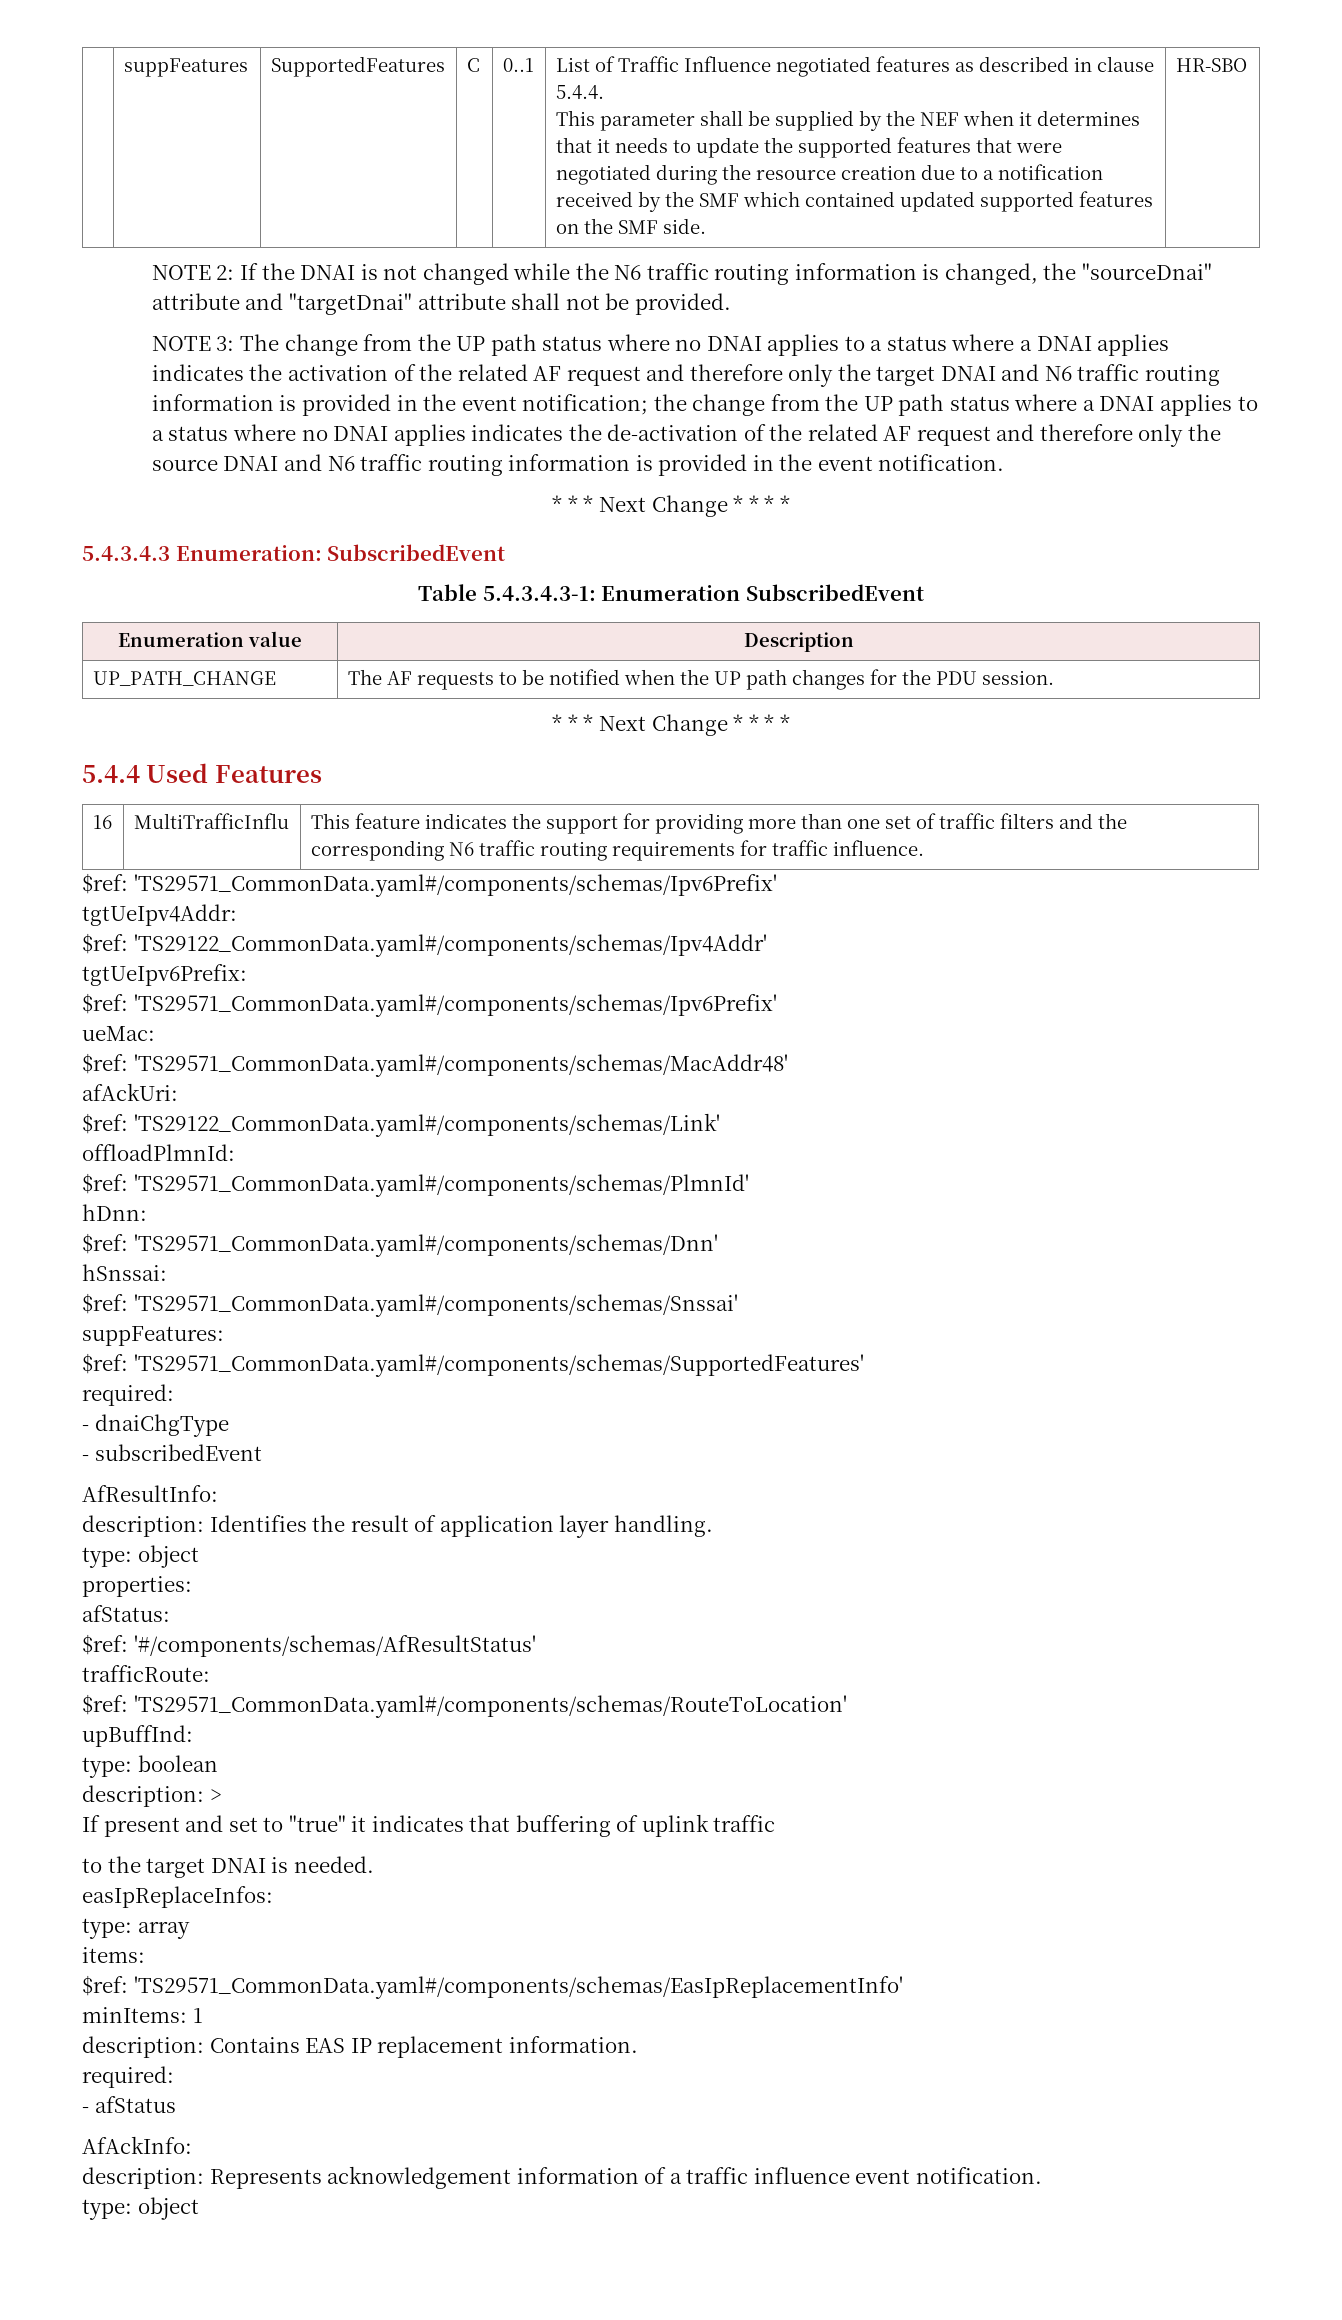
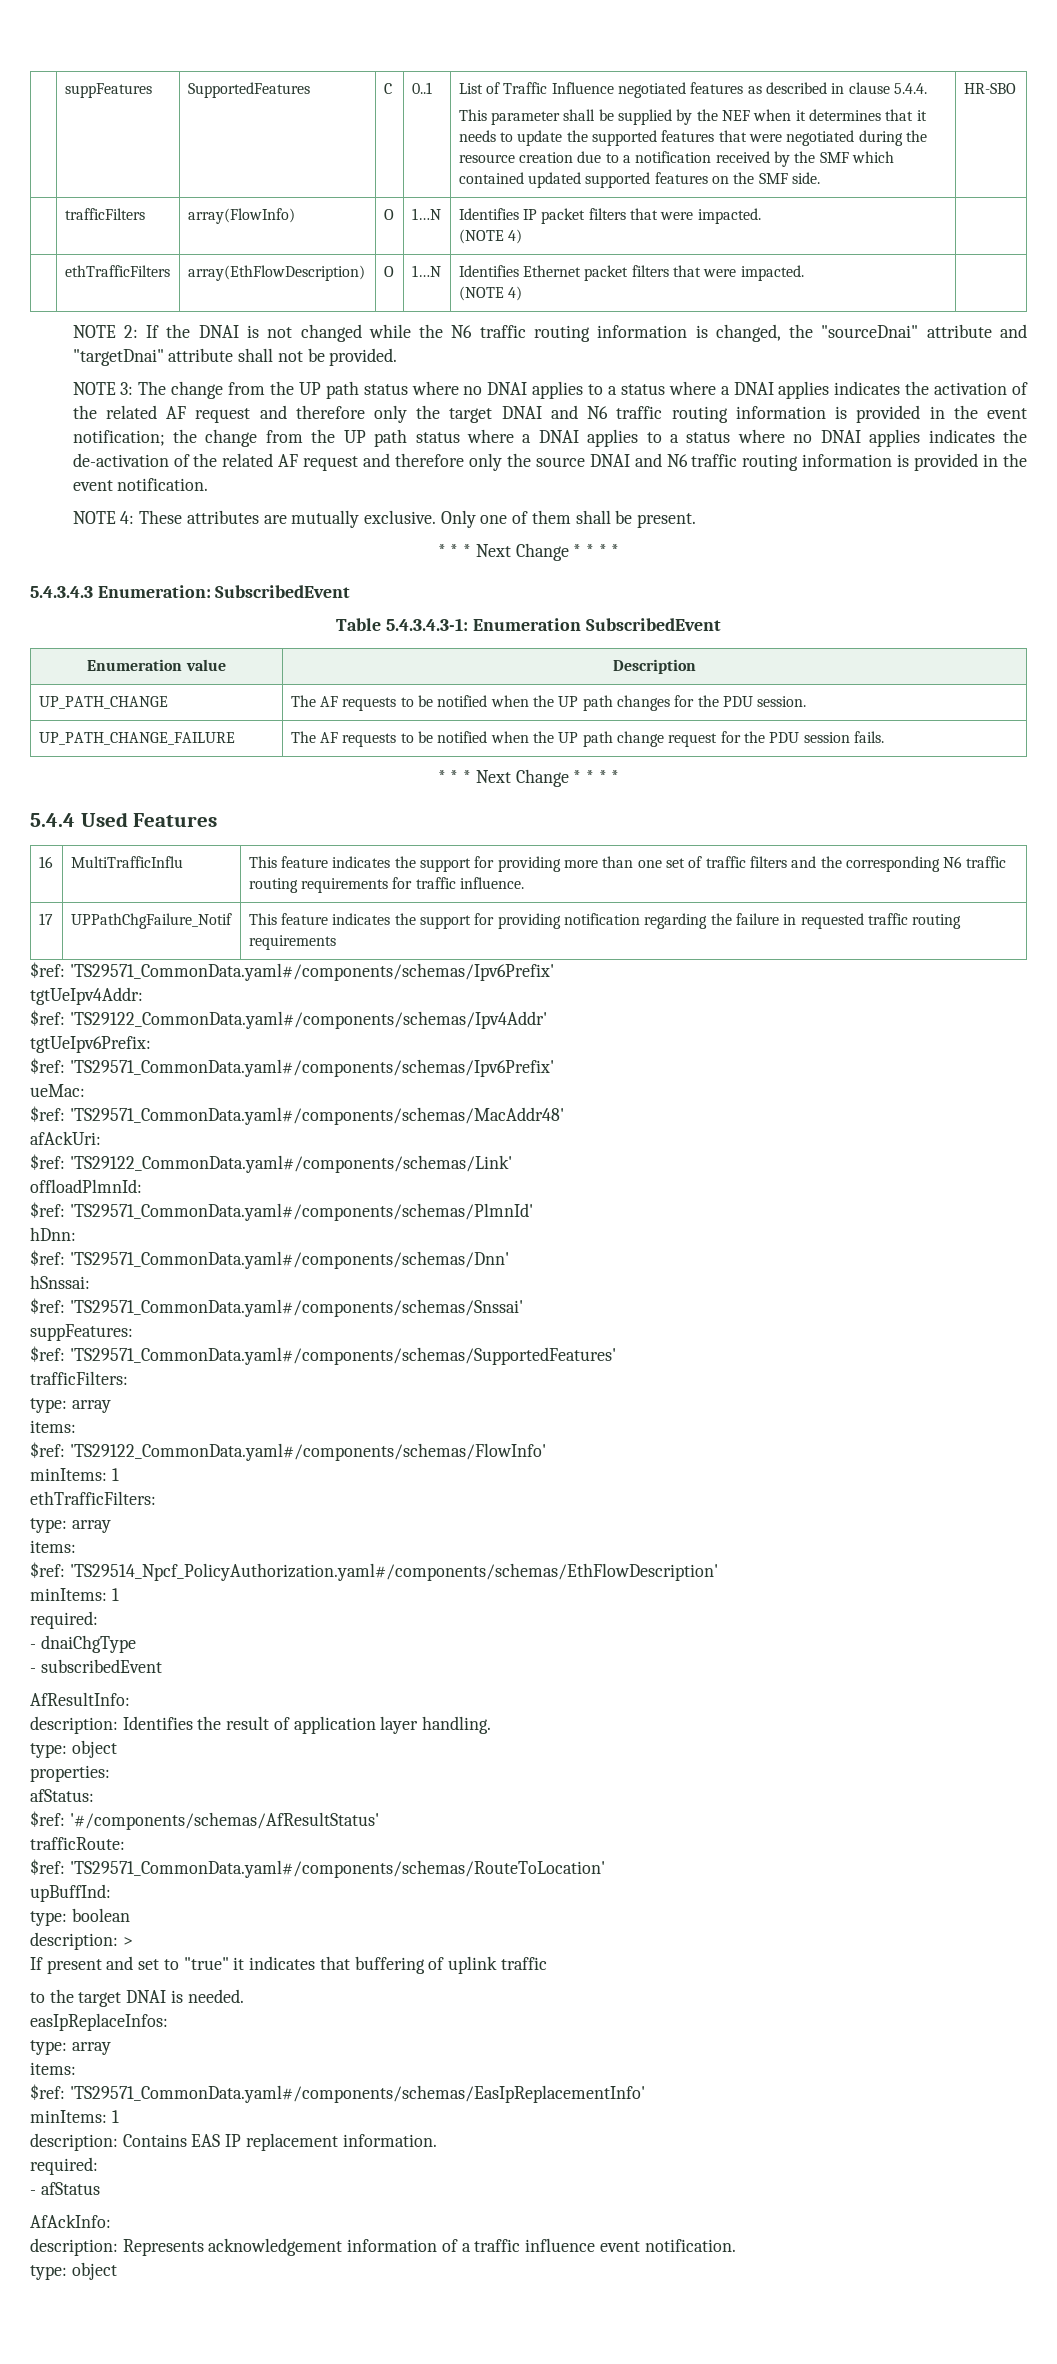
(1247, 65) none -> [64,208,145,220] [187,208,295,224] [383,209,394,220] [411,208,441,220] [458,208,761,224] [458,229,523,244] [64,265,170,277] [187,265,365,281] [383,266,394,277] [411,265,441,277] [458,265,804,281] [458,286,523,301] // | trafficFilters | array(FlowInfo) | O | 1…N | Identifies IP packet filters that were impacted. // (NOTE 4) | // | ethTrafficFilters | array(EthFlowDescription) | O | 1…N | Identifies Ethernet packet filters that were impacted. // (NOTE 4) |
(1005, 462) none -> [72,510,697,528] // NOTE 4: These attributes are mutually exclusive. Only one of them shall be present.
(1054, 677) none -> [38,732,235,745] [290,731,884,747] // UP_PATH_CHANGE_FAILURE | The AF requests to be notified when the UP path change request for the PDU session fails.
(924, 848) none -> [38,913,53,925] [70,913,232,929] [248,913,962,929] [248,935,336,950] // 17 | UPPathChgFailure_Notif | This feature indicates the support for providing notification regarding the failure in requested traffic routing requirements
(864, 1365) none -> [30,1371,128,1385] [30,1398,111,1413] [30,1420,76,1433] [30,1442,546,1461] [30,1468,119,1481] [30,1491,156,1505] [30,1518,111,1533] [30,1540,76,1553] [30,1562,718,1581] [30,1588,119,1601] // trafficFilters: // type: array // items: // $ref: 'TS29122_CommonData.yaml#/components/schemas/FlowInfo' // minItems: 1 // ethTrafficFilters: // type: array // items: // $ref: 'TS29514_Npcf_PolicyAuthorization.yaml#/components/schemas/EthFlowDescription' // minItems: 1

